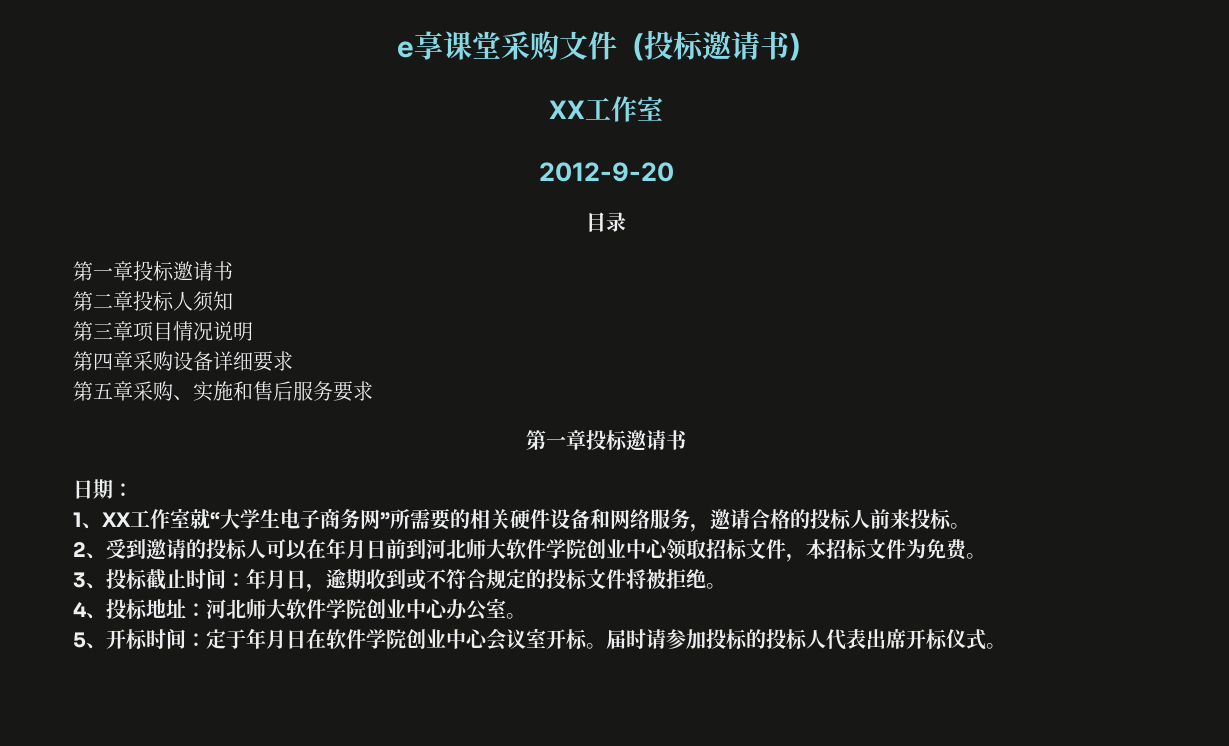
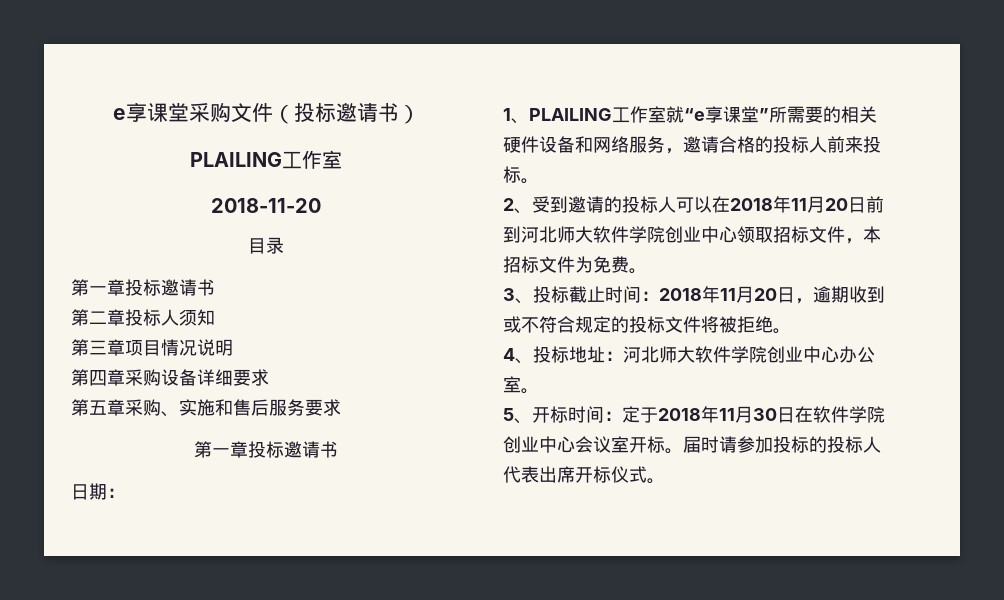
[549,100,585,119] XX -> [190,152,282,167] PLAILING
[538,162,674,182] 2012-9-20 -> [211,198,321,213] 2018-11-20
[102,512,131,527] XX -> [529,108,612,121] PLAILING
[210,508,380,529] “大学生电子商务网 -> [684,106,759,123] “e享课堂
[326,538,366,559] 年月 -> [730,196,848,213] 2018年11月20
[246,568,286,589] 年月 -> [659,286,777,303] 2018年11月20
[246,628,286,649] 年月 -> [658,406,777,423] 2018年11月30

